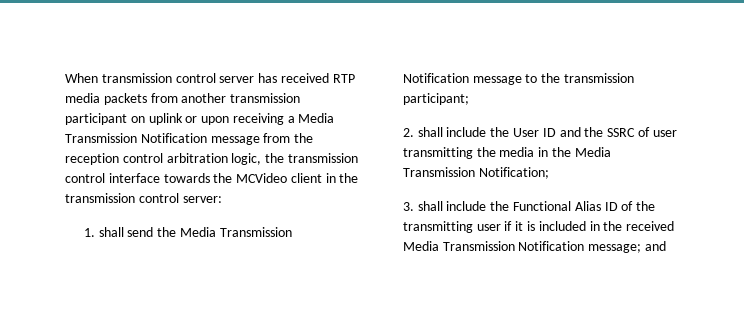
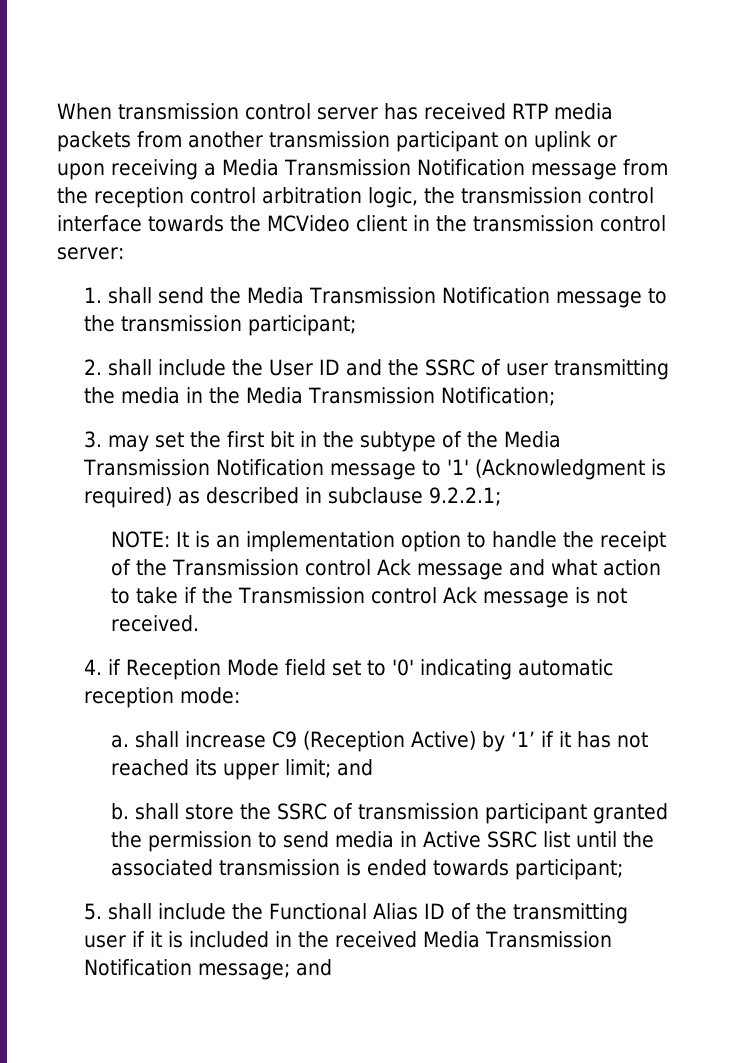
(414, 206) none -> [107,431,561,452] [82,459,666,480] [83,487,501,508] [110,531,666,552] [110,559,661,580] [110,587,627,608] [110,615,199,632] [83,659,613,680] [83,687,240,708] [110,731,648,752] [110,759,373,780] [110,803,668,824] [110,831,654,852] [110,859,623,880] [83,903,102,920] may set the first bit in the subtype of the Media Transmission Notification message to '1' (Acknowledgment is required) as described in subclause 9.2.2.1; // NOTE: It is an implementation option to handle the receipt of the Transmission control Ack message and what action to take if the Transmission control Ack message is not received. // 4. if Reception Mode field set to '0' indicating automatic reception mode: // a. shall increase C9 (Reception Active) by ‘1’ if it has not reached its upper limit; and // b. shall store the SSRC of transmission participant granted the permission to send media in Active SSRC list until the associated transmission is ended towards participant; // 5.

